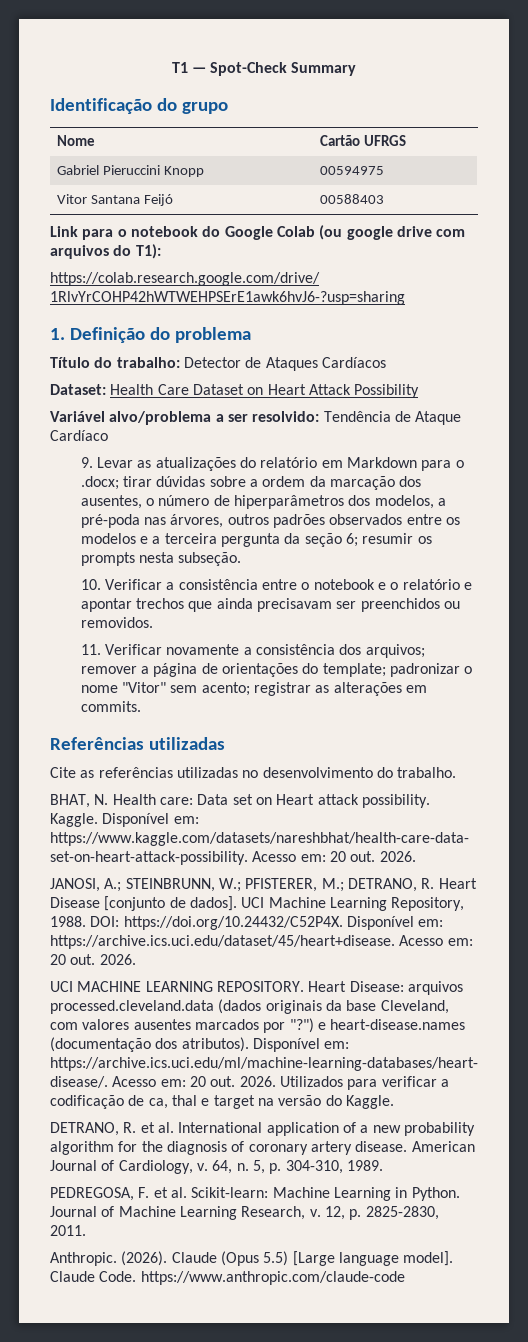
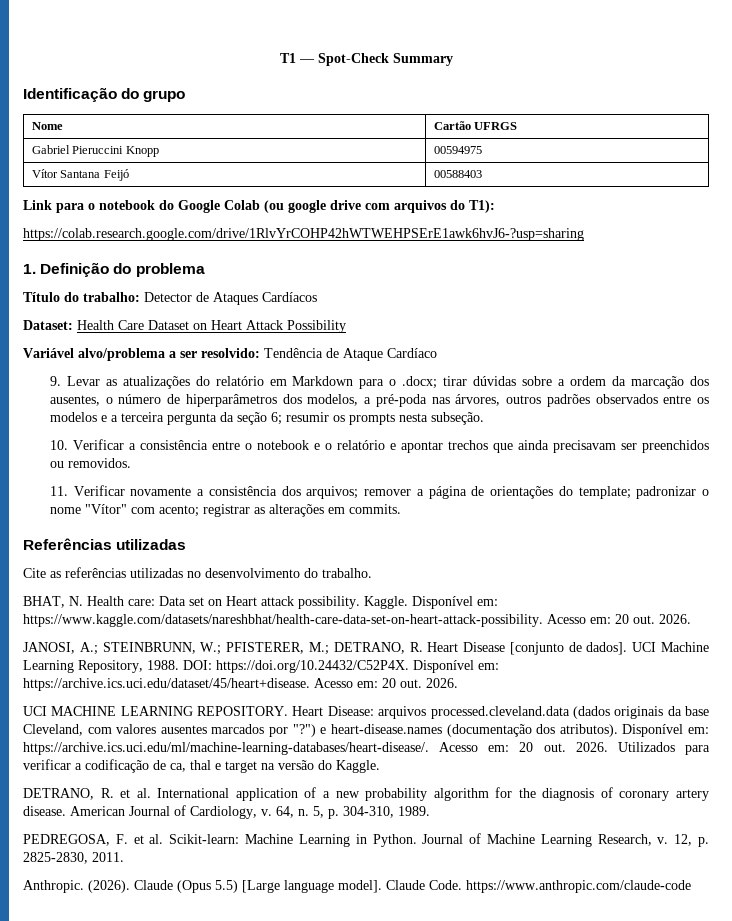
[57,194,88,204] Vitor -> [32,169,59,178] Vítor
[121,682,198,693] "Vitor" sem -> [84,504,155,514] "Vítor" com

